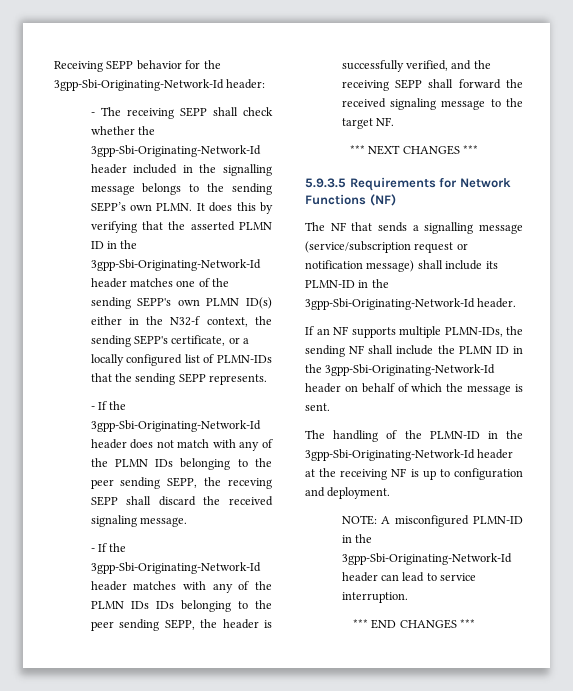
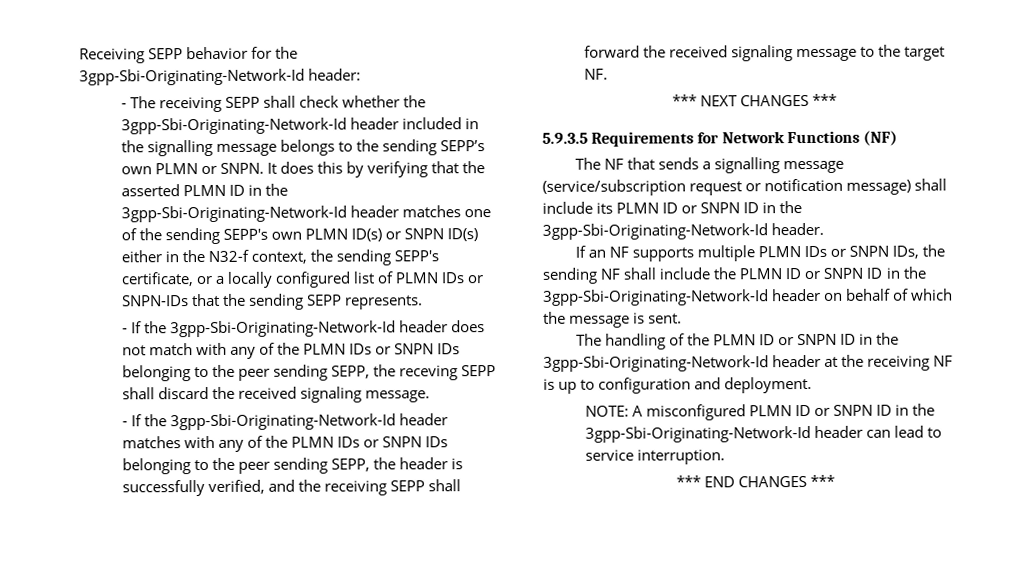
[156,203,193,211] PLMN. -> [154,162,265,175] PLMN or SNPN.
(272, 303) none -> [385,228,479,242] or SNPN ID(s)
[217,355,272,363] PLMN-IDs -> [395,272,484,284] [121,295,189,307] PLMN IDs or SNPN-IDs
(174, 463) none -> [375,343,461,355] or SNPN IDs
(149, 605) none -> [363,436,423,448] or SNPN
[305,280,355,288] PLMN-ID -> [616,202,760,214] PLMN ID or SNPN ID
[444,327,503,337] PLMN-IDs, -> [757,245,920,259] PLMN IDs or SNPN IDs,
(509, 350) none -> [804,267,883,280] or SNPN ID
[429,431,480,439] PLMN-ID -> [712,333,856,346] PLMN ID or SNPN ID
[473,516,523,524] PLMN-ID -> [749,404,893,417] PLMN ID or SNPN ID

